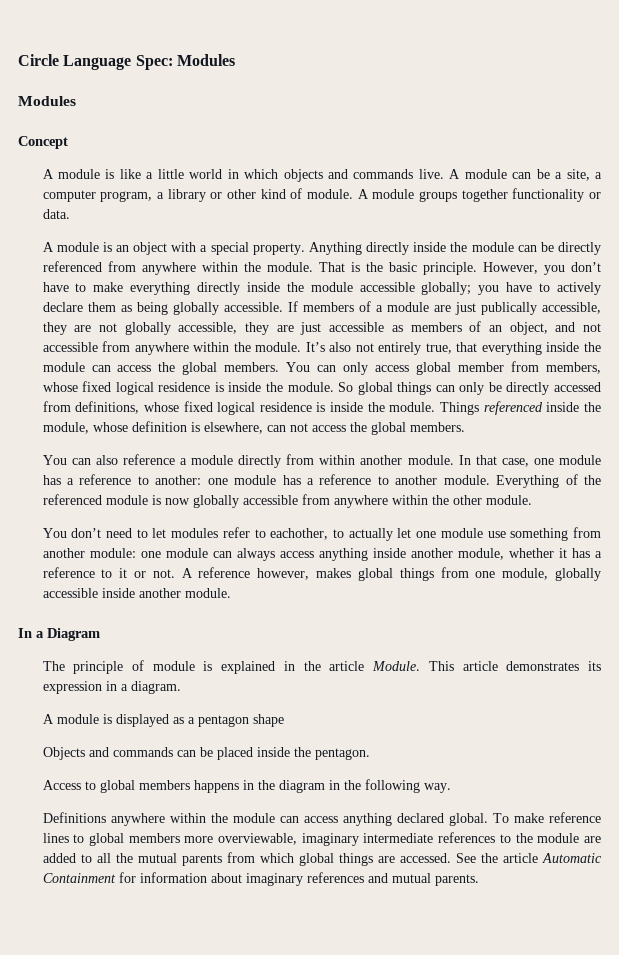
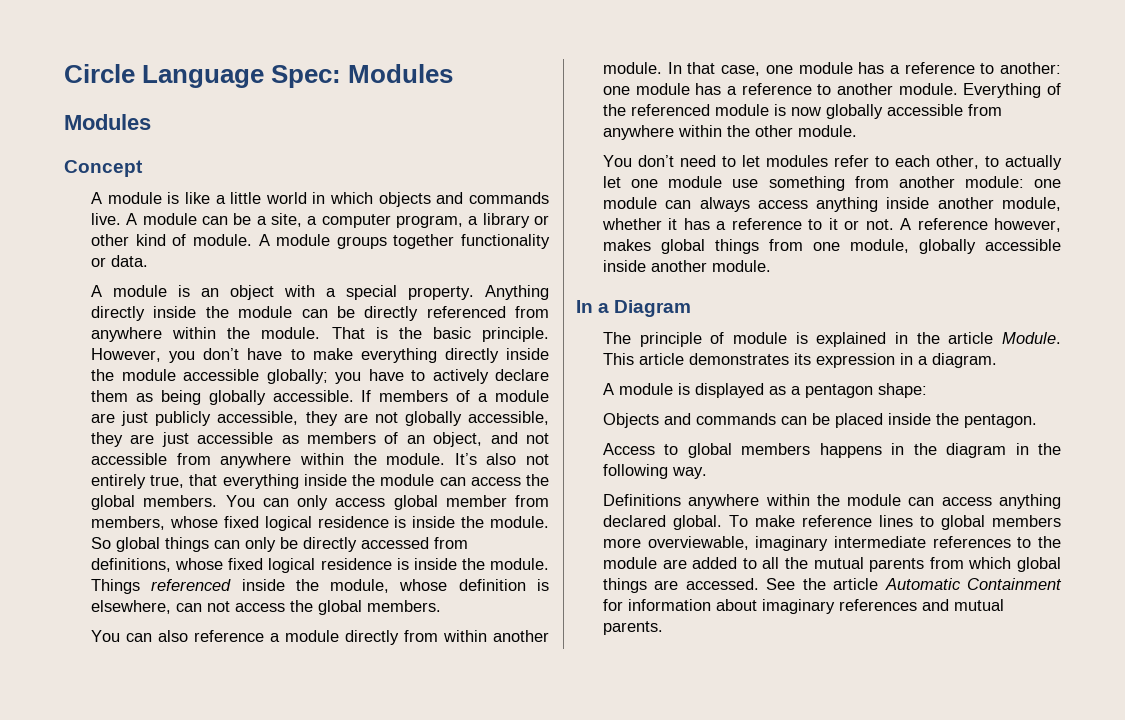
[480,302,537,315] publically -> [155,411,212,426] publicly
[270,528,329,540] eachother, -> [895,155,980,169] each other,
[252,714,284,727] shape -> [878,383,928,398] shape:

